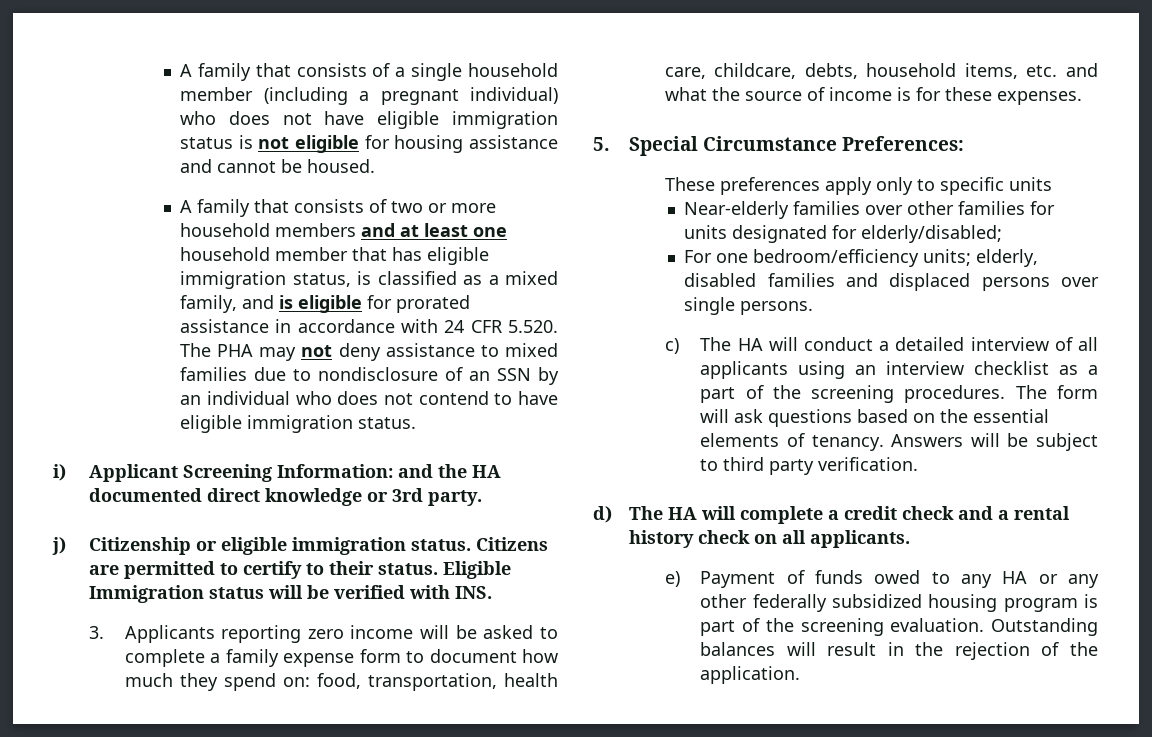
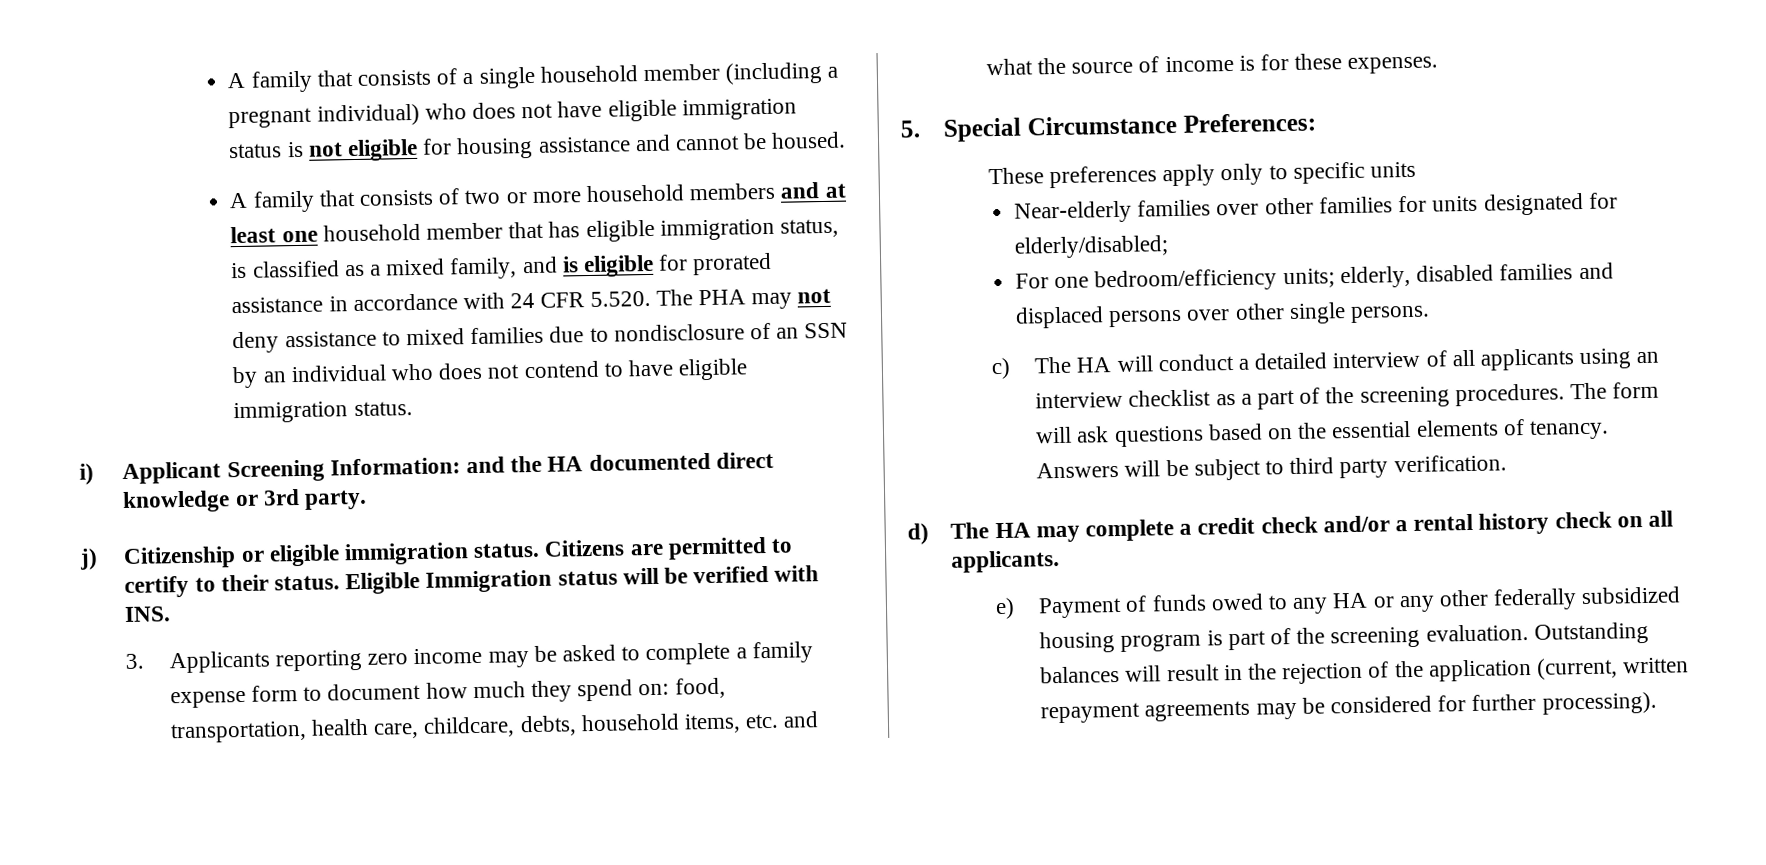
[420,625,450,639] will -> [487,651,529,668] may
(1099, 282) none -> [1234,303,1285,320] other
[700,506,736,520] will -> [1035,525,1080,543] may
[957,506,993,520] and -> [1322,515,1390,533] and/or
[700,666,801,684] application. -> [1427,657,1690,682] [1040,691,1657,724] application (current, written repayment agreements may be considered for further processing).

